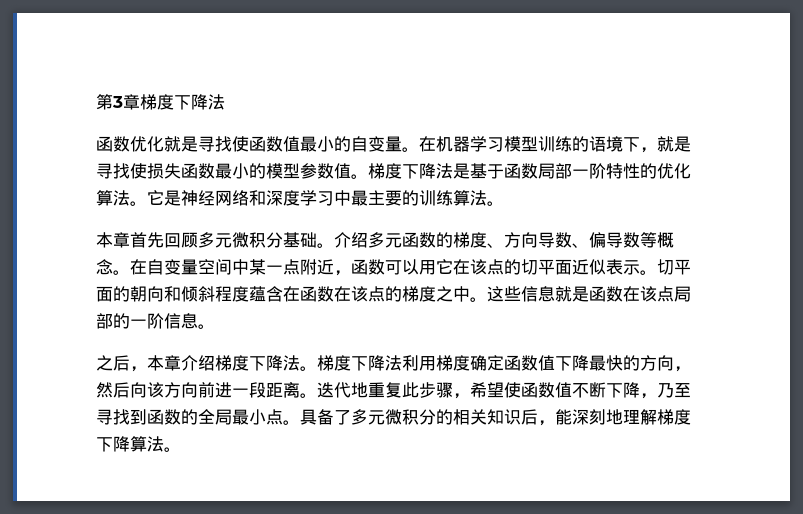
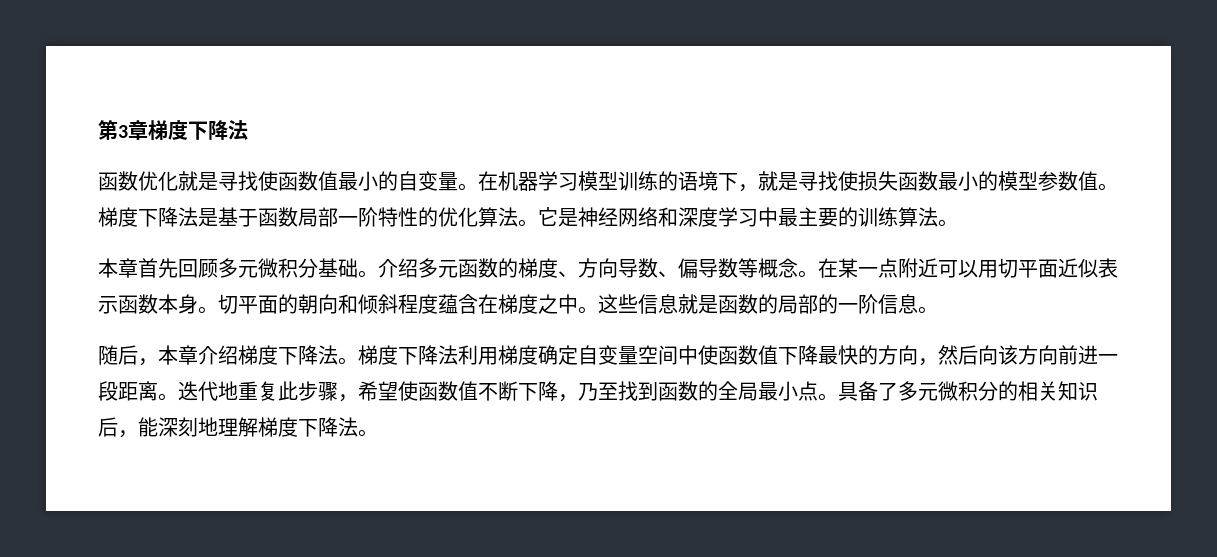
[147,259,521,276] 自变量空间中某一点附近，函数可以用它在该点的 -> [838,258,998,278] 某一点附近可以用
(640, 267) none -> [118,294,198,314] 函数本身
[300,286,402,302] 函数在该点的 -> (498, 304) none
[623,286,674,302] 在该点 -> [758,294,778,314] 的
[96,355,113,371] 之 -> [98,345,118,365] 随
(504, 363) none -> [578,345,718,365] 自变量空间中使
[96,409,113,425] 寻 -> (618, 391) none
[130,436,147,452] 算 -> (338, 427) none

